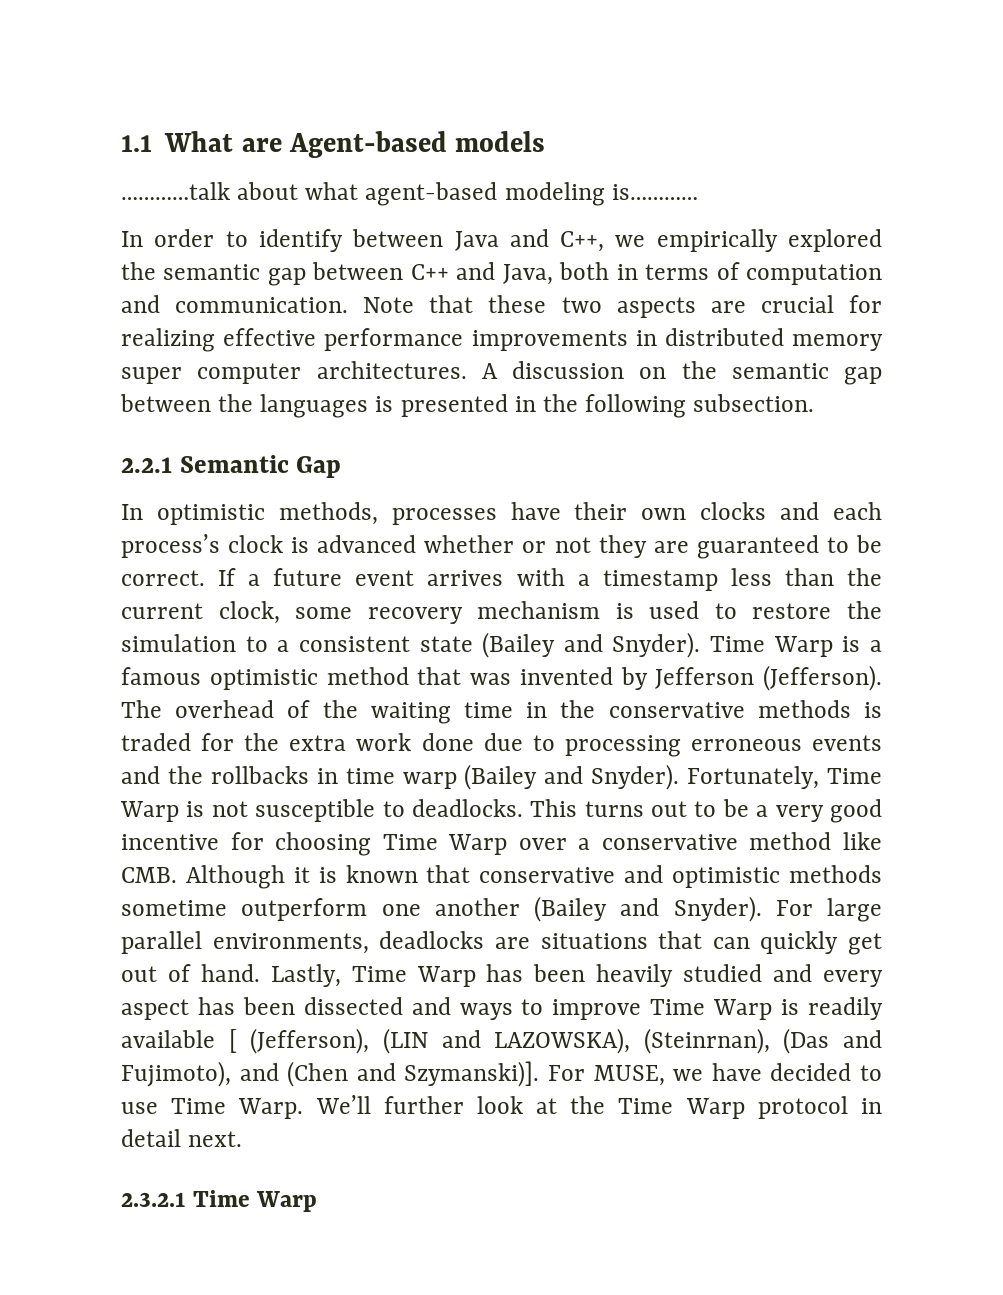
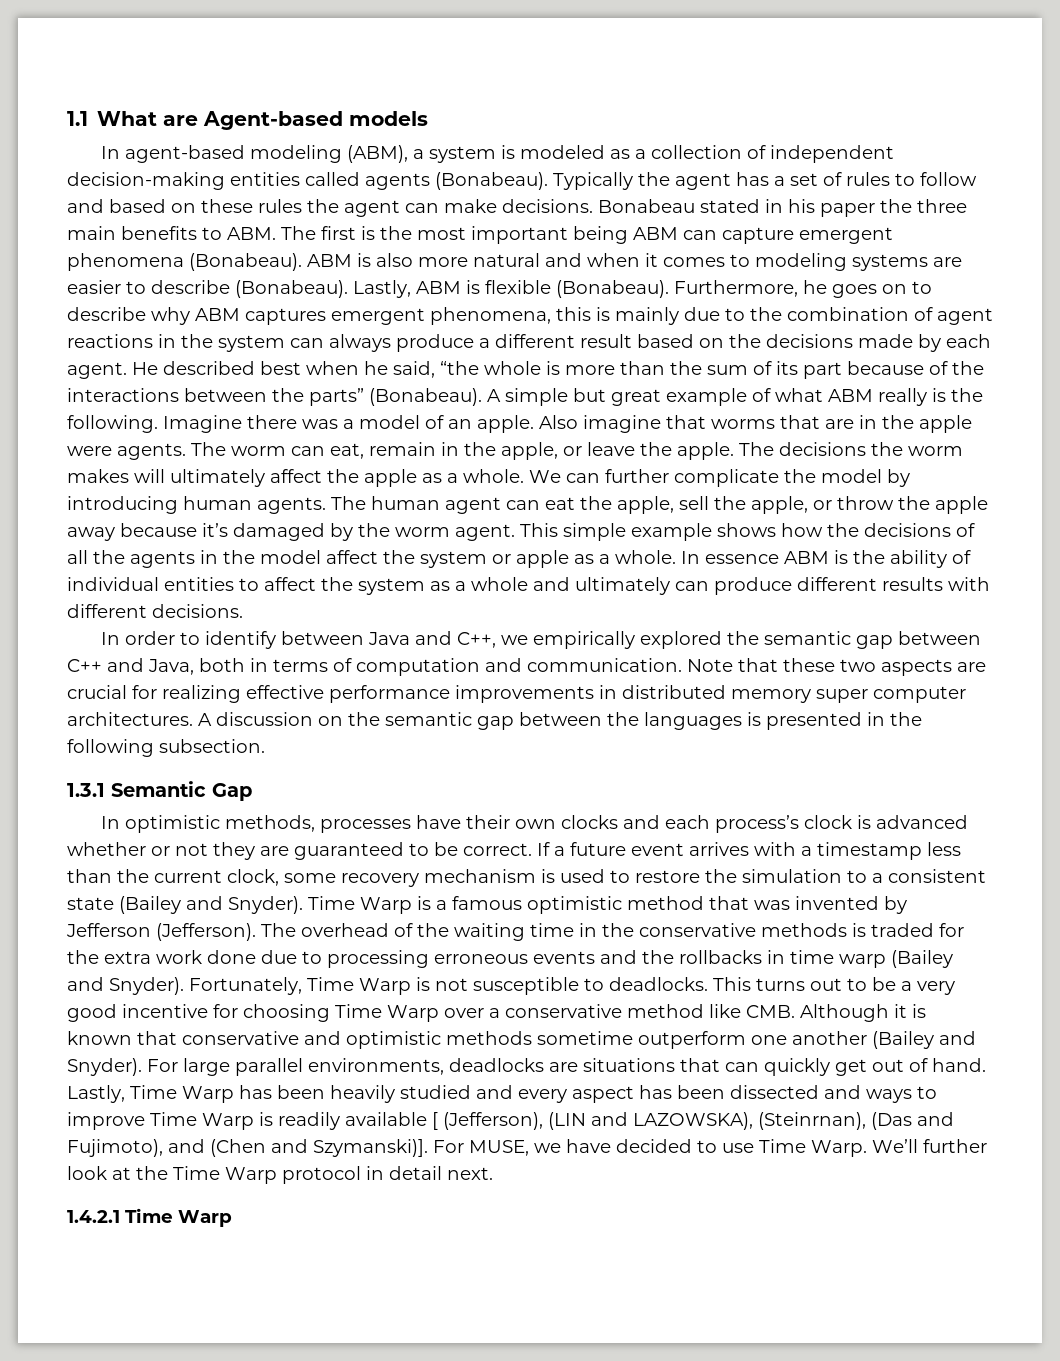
[121,182,698,206] …………talk about what agent-based modeling is………… -> [100,145,894,163] [67,172,977,190] [67,199,967,217] [67,226,893,244] [67,253,962,271] [67,280,932,298] [67,307,993,325] [67,334,991,352] [67,361,984,379] [67,388,983,406] [67,415,972,433] [67,442,963,460] [67,469,910,487] [67,496,988,514] [67,523,975,541] [67,550,971,568] [67,577,990,595] [67,604,243,618] In agent-based modeling (ABM), a system is modeled as a collection of independent decision-making entities called agents (Bonabeau). Typically the agent has a set of rules to follow and based on these rules the agent can make decisions. Bonabeau stated in his paper the three main benefits to ABM. The first is the most important being ABM can capture emergent phenomena (Bonabeau). ABM is also more natural and when it comes to modeling systems are easier to describe (Bonabeau). Lastly, ABM is flexible (Bonabeau). Furthermore, he goes on to describe why ABM captures emergent phenomena, this is mainly due to the combination of agent reactions in the system can always produce a different result based on the decisions made by each agent. He described best when he said, “the whole is more than the sum of its part because of the interactions between the parts” (Bonabeau). A simple but great example of what ABM really is the following. Imagine there was a model of an apple. Also imagine that worms that are in the apple were agents. The worm can eat, remain in the apple, or leave the apple. The decisions the worm makes will ultimately affect the apple as a whole. We can further complicate the model by introducing human agents. The human agent can eat the apple, sell the apple, or throw the apple away because it’s damaged by the worm agent. This simple example shows how the decisions of all the agents in the model affect the system or apple as a whole. In essence ABM is the ability of individual entities to affect the system as a whole and ultimately can produce different results with different decisions.
[121,457,172,473] 2.2.1 -> [67,783,105,797] 1.3.1
[121,1192,186,1207] 2.3.2.1 -> [67,1210,120,1223] 1.4.2.1

